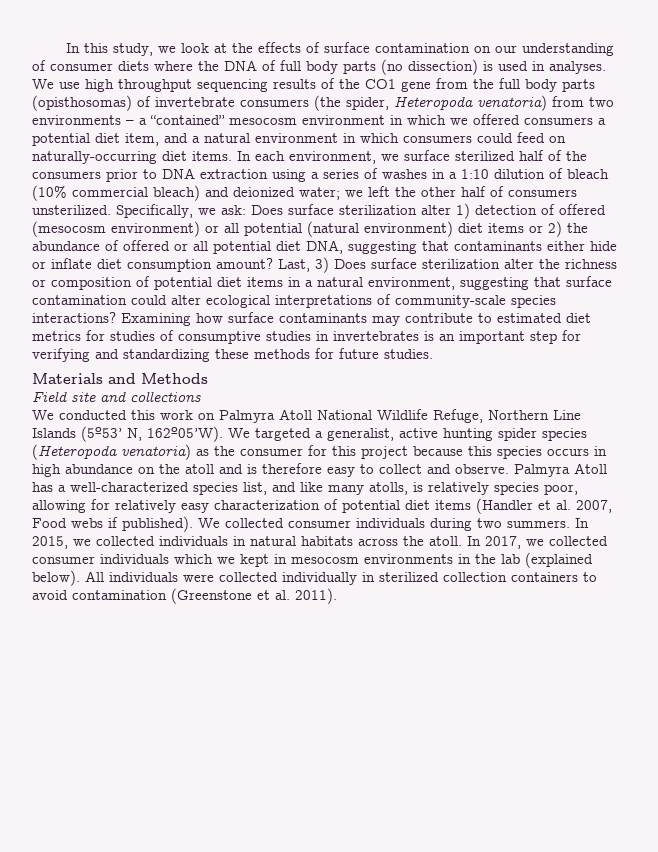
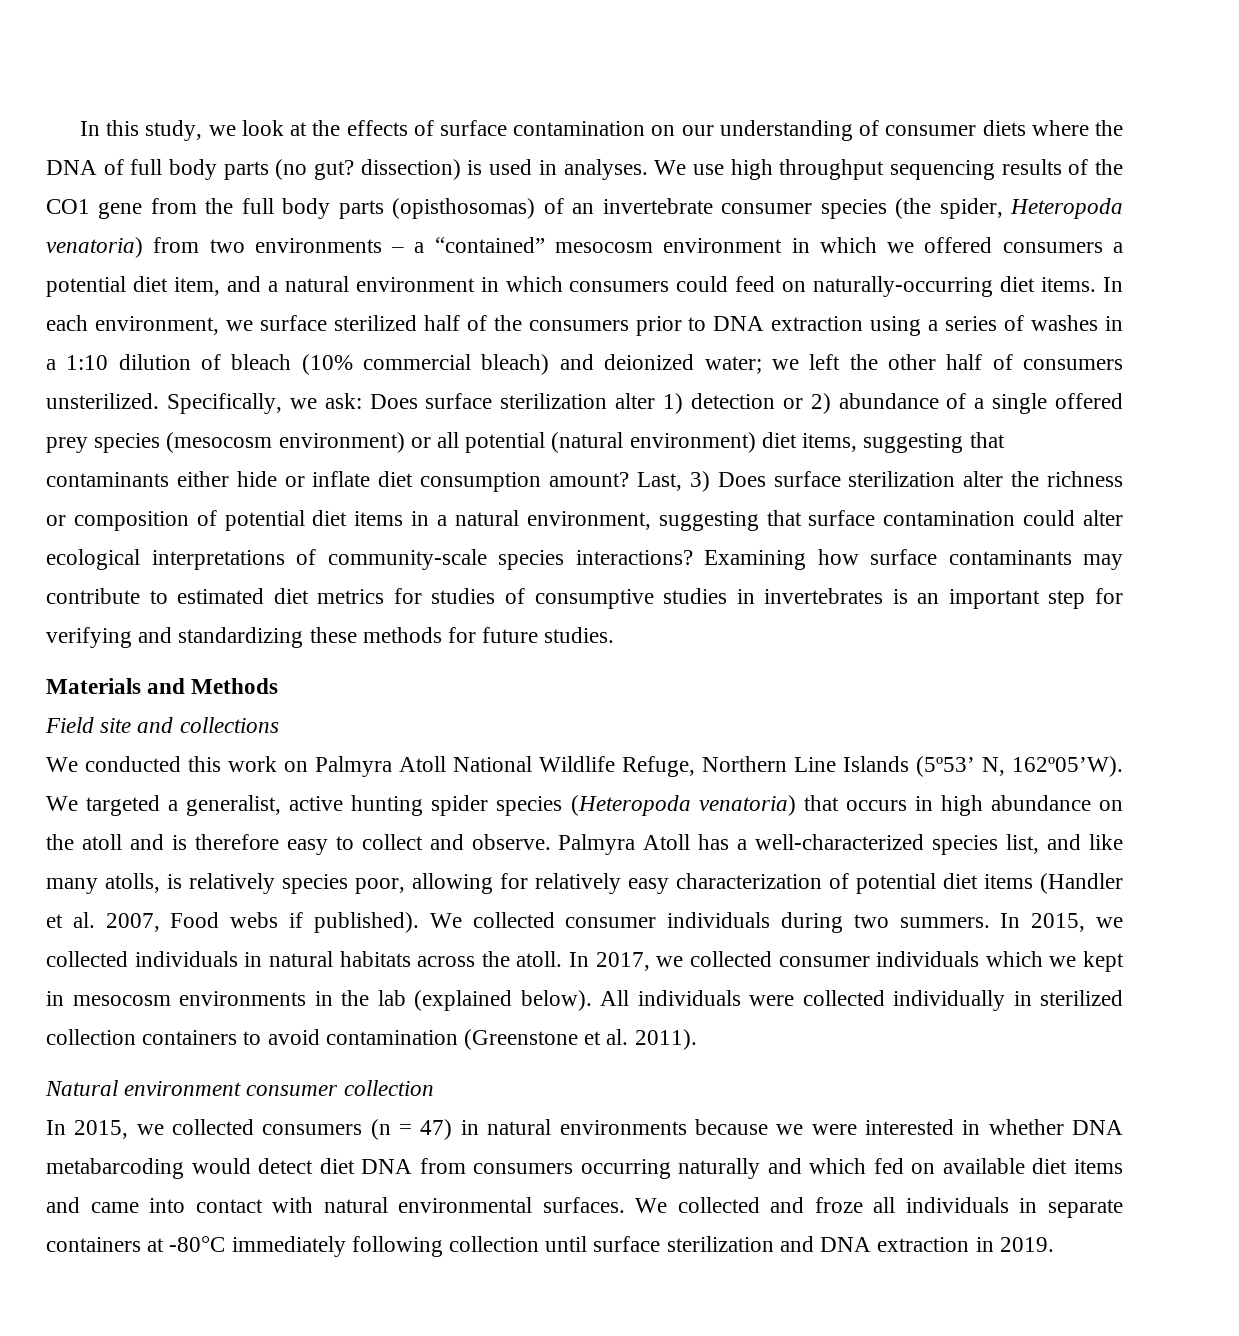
(403, 67) none -> [314,160,355,180] gut?
[155,97,309,107] invertebrate consumers -> [572,198,887,219] an invertebrate consumer species
[541,204,606,215] of offered -> [782,393,1123,414] [46,433,161,453] or 2) abundance of a single offered prey species
[488,221,588,237] [32,240,343,254] items or 2) the abundance of offered or all potential diet DNA, -> [802,433,858,452] items,
[196,445,542,459] as the consumer for this project because this species -> [803,795,839,811] that
(337, 596) none -> [45,1080,434,1096] [46,1119,1124,1140] [46,1158,1123,1179] [46,1197,1123,1218] [46,1236,1054,1257] // Natural environment consumer collection // In 2015, we collected consumers (n = 47) in natural environments because we were interested in whether DNA metabarcoding would detect diet DNA from consumers occurring naturally and which fed on available diet items and came into contact with natural environmental surfaces. We collected and froze all individuals in separate containers at -80°C immediately following collection until surface sterilization and DNA extraction in 2019.

